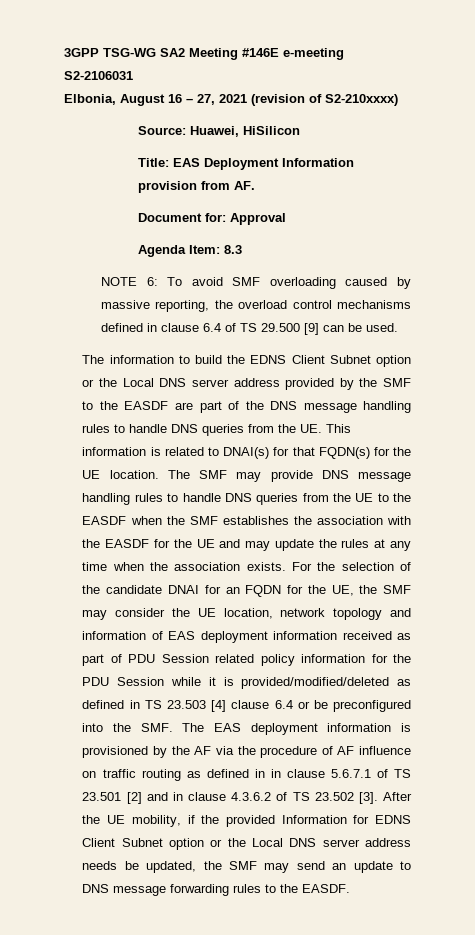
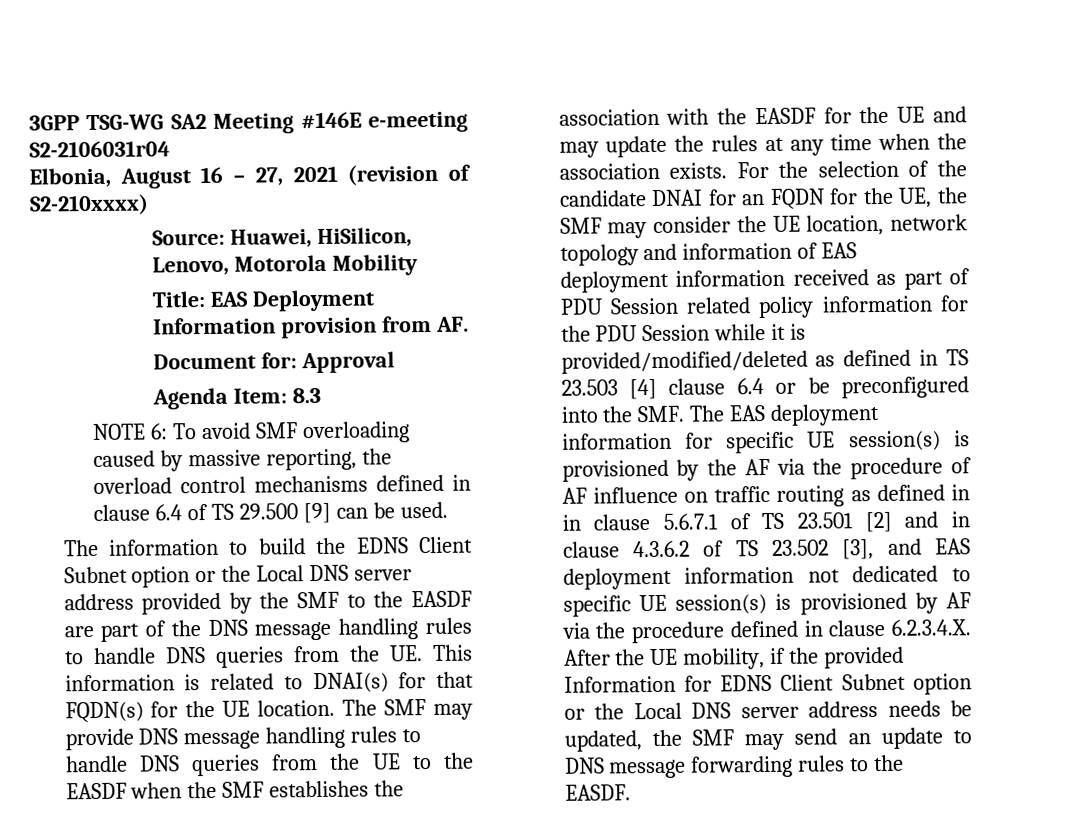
[64,71,133,80] S2-2106031 -> [29,140,170,158] S2-2106031r04
[242,126,300,135] HiSilicon -> [317,227,413,247] [152,254,419,276] HiSilicon, Lenovo, Motorola Mobility
(392, 727) none -> [684,430,941,454] for specific UE session(s)
[358,792,378,804] [3]. -> [842,538,972,560] [562,565,971,590] [562,592,971,617] [561,619,972,644] [3], and EAS deployment information not dedicated to specific UE session(s) is provisioned by AF via the procedure defined in clause 6.2.3.4.X.

